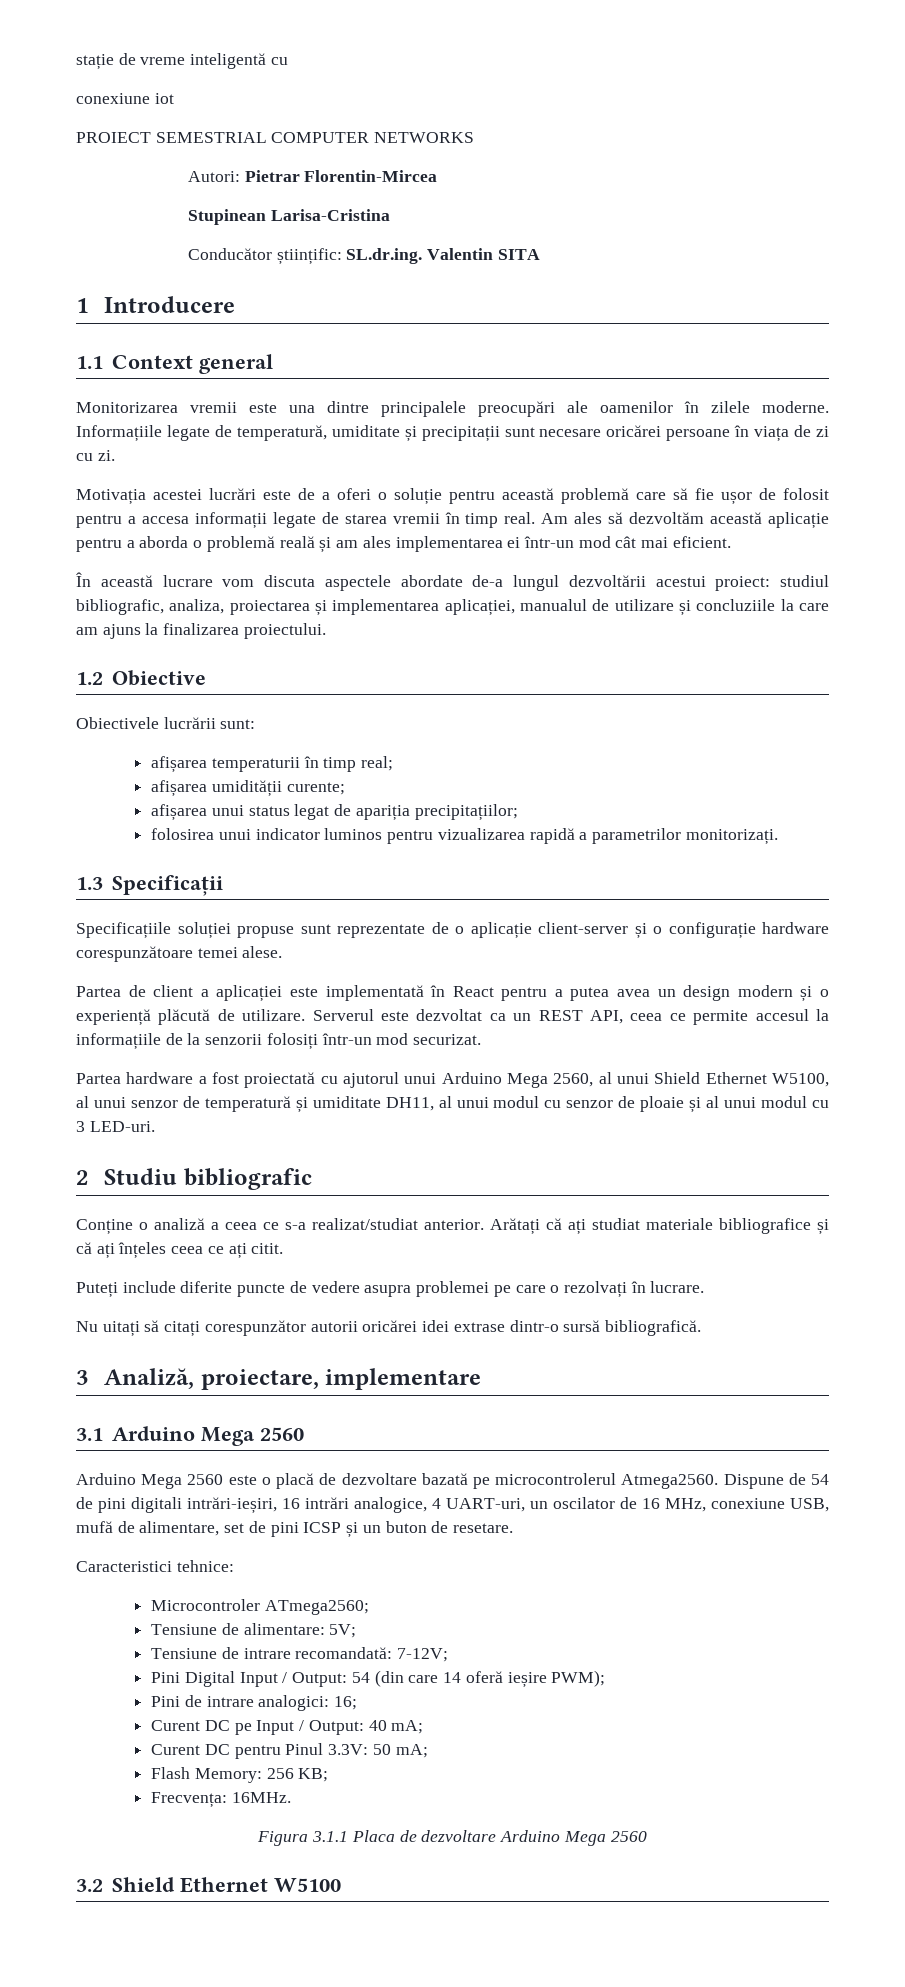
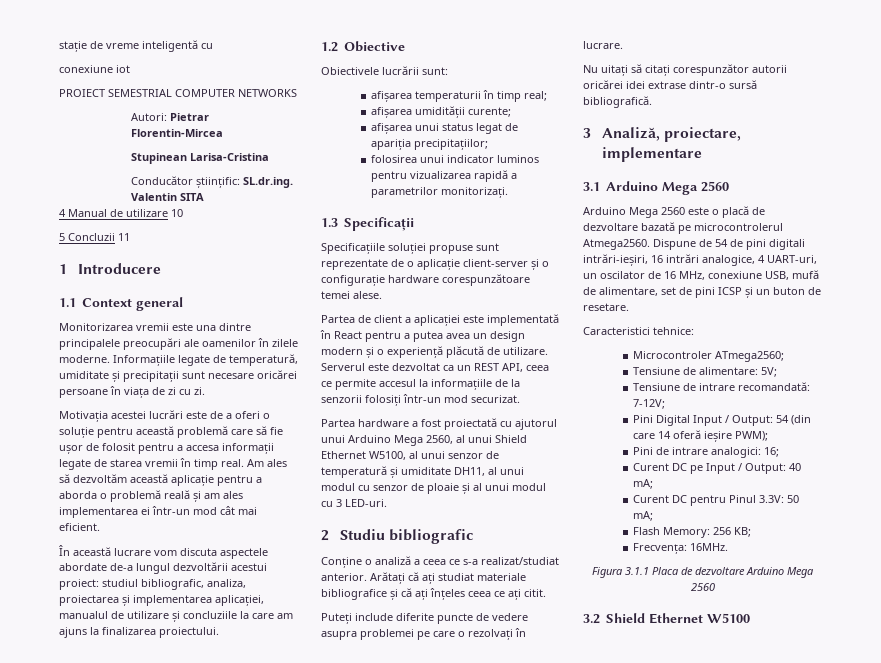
(540, 254) none -> [59,209,183,217] [59,233,130,241] // 4 Manual de utilizare 10 // 5 Concluzii 11

